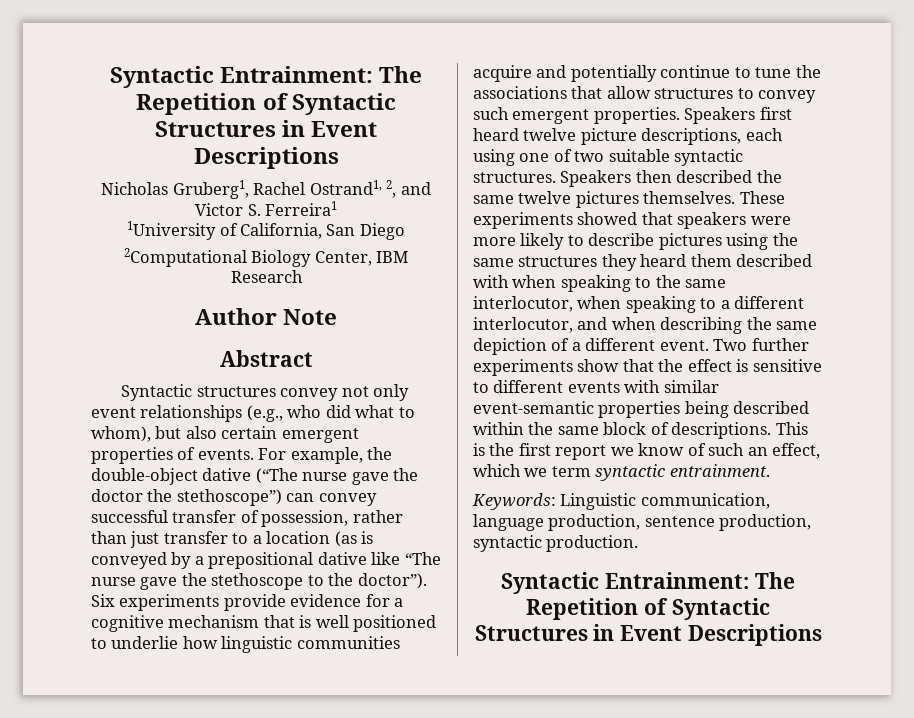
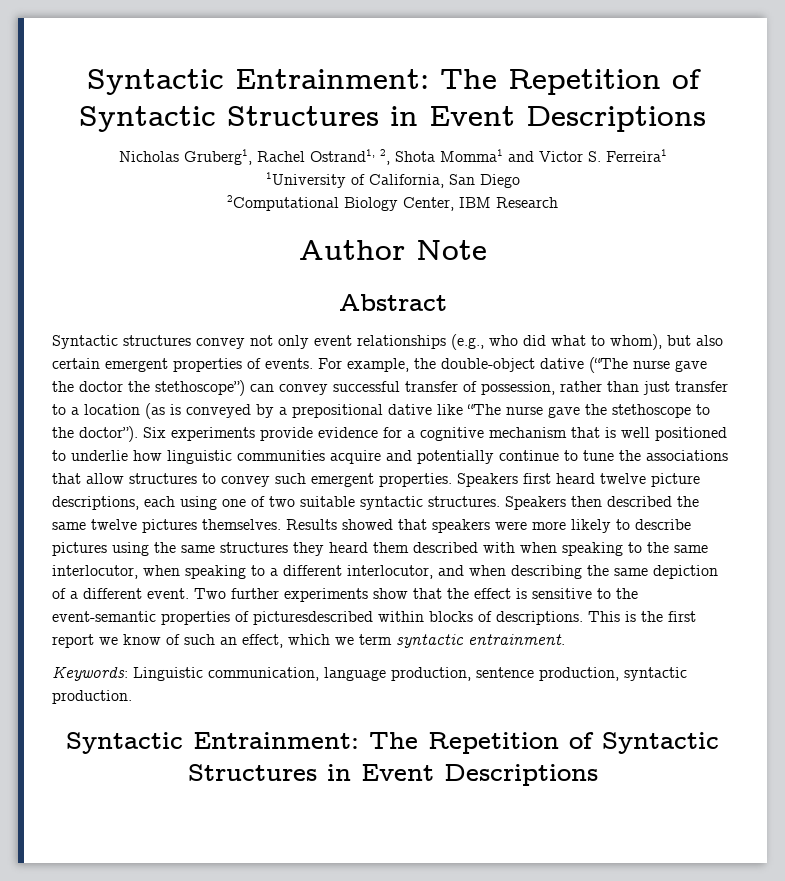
(397, 189) none -> [394,149,503,162] Shota Momma1
[739,191,785,204] [473,212,573,229] These experiments -> [286,519,337,530] Results
[493,380,719,393] [473,401,810,418] [473,422,647,435] different events with similar event-semantic properties being described within the same block -> [616,588,638,599] [52,611,473,625] the event-semantic properties of picturesdescribed within blocks

